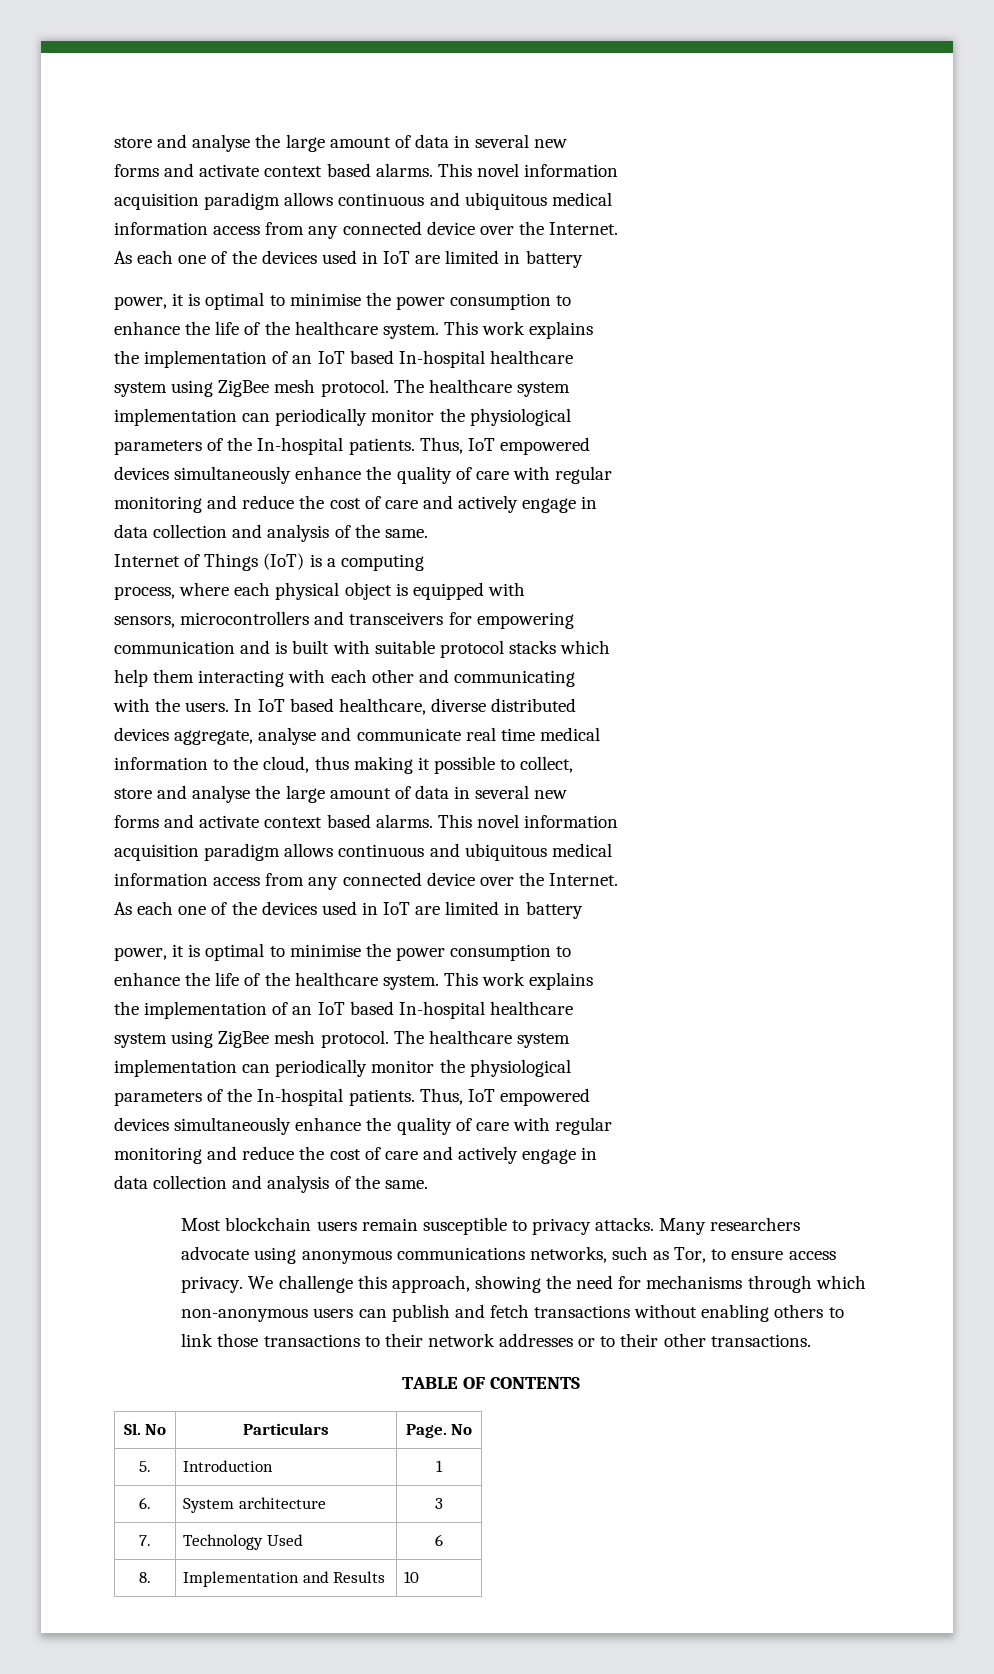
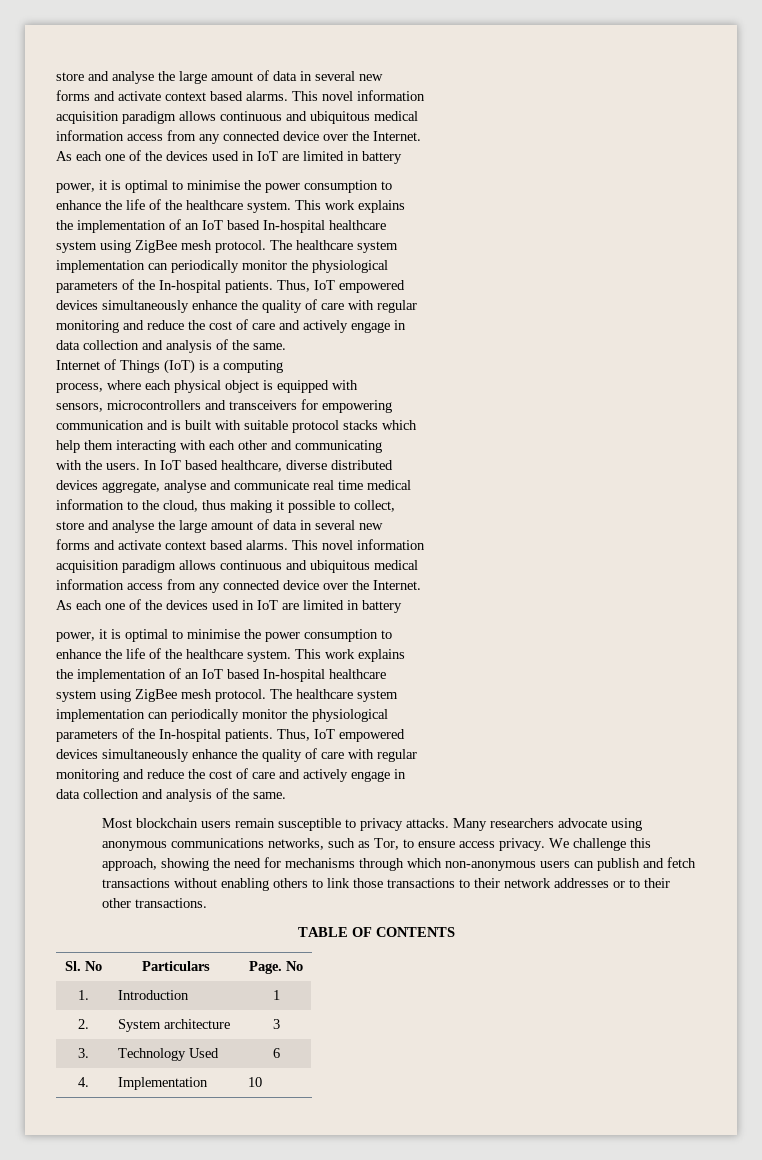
[139,1461,151,1472] 5. -> [78,990,89,1000] 1.
[139,1497,151,1509] 6. -> [78,1019,89,1029] 2.
[139,1535,151,1546] 7. -> [78,1048,89,1058] 3.
[139,1572,151,1583] 8. -> [78,1077,89,1087] 4.
[302,1571,386,1583] and Results -> (208, 1083) none

